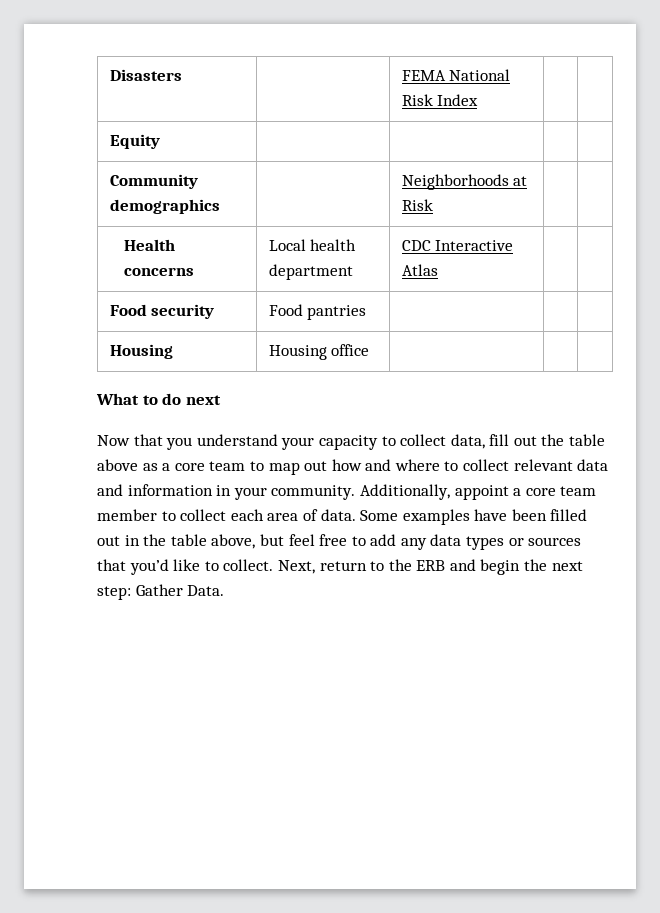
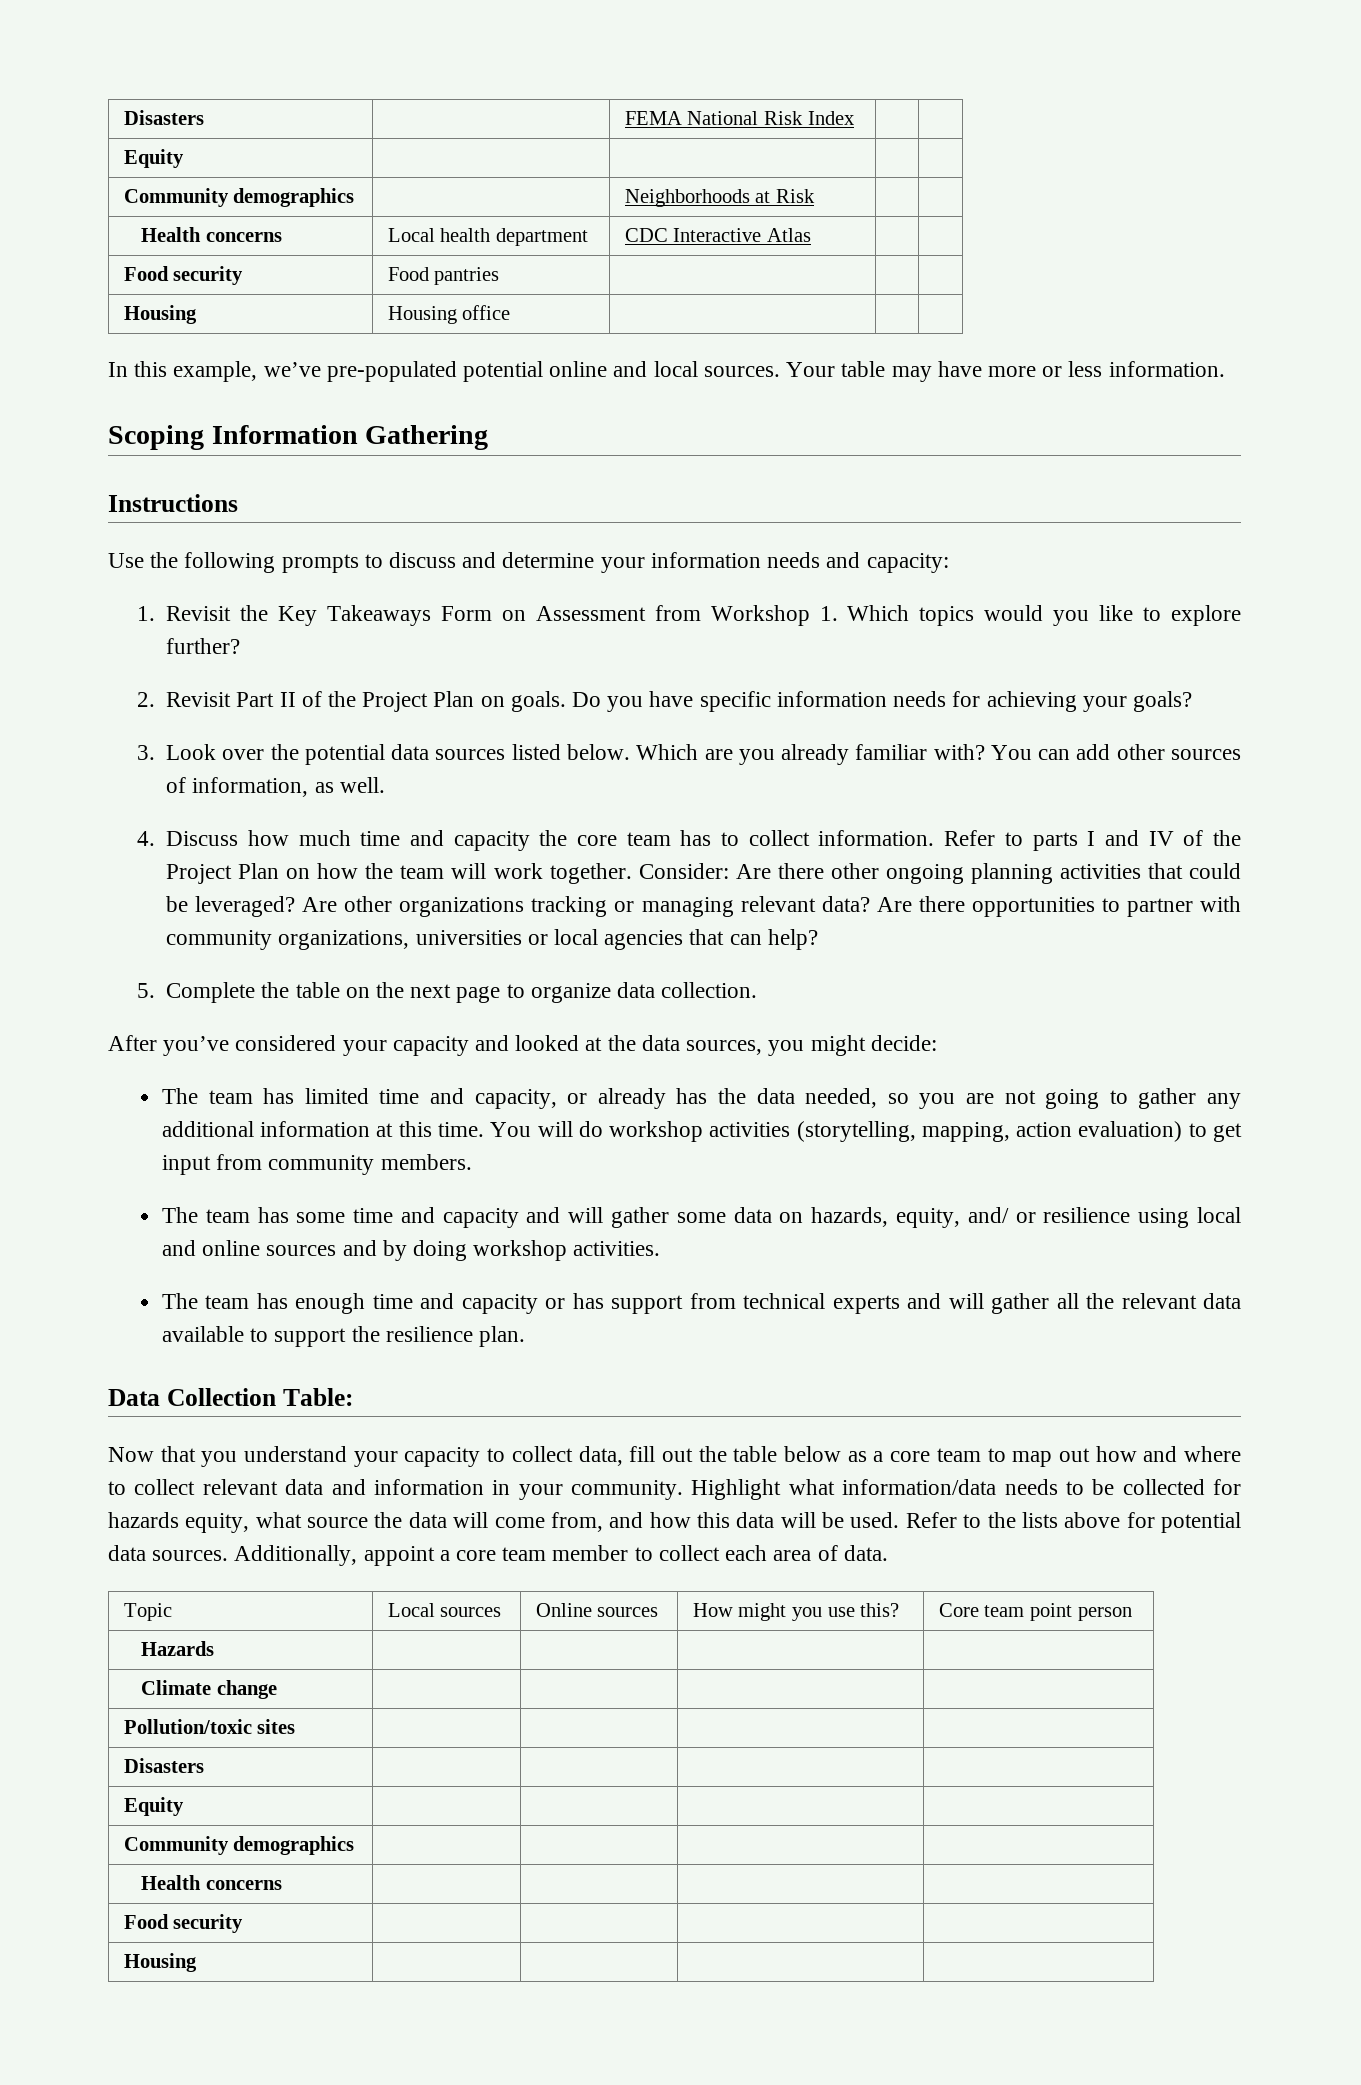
[96,393,221,405] What to do next -> [108,361,1225,382] [108,425,489,450] [108,494,238,512] [108,552,949,573] [136,605,1241,626] [166,638,241,654] [136,691,1192,712] [136,744,1241,765] [166,777,385,797] [136,830,1241,851] [166,863,1241,884] [166,896,1241,917] [166,929,818,950] [136,982,758,1003] [108,1035,937,1056] [161,1088,1241,1109] [161,1121,1242,1142] [161,1154,472,1175] [161,1207,1241,1228] [161,1240,661,1261] [161,1293,1242,1314] [161,1326,525,1347] [108,1388,353,1406] In this example, we’ve pre-populated potential online and local sources. Your table may have more or less information. // Scoping Information Gathering // Instructions // Use the following prompts to discuss and determine your information needs and capacity: // 1. Revisit the Key Takeaways Form on Assessment from Workshop 1. Which topics would you like to explore further? // 2. Revisit Part II of the Project Plan on goals. Do you have specific information needs for achieving your goals? // 3. Look over the potential data sources listed below. Which are you already familiar with? You can add other sources of information, as well. // 4. Discuss how much time and capacity the core team has to collect information. Refer to parts I and IV of the Project Plan on how the team will work together. Consider: Are there other ongoing planning activities that could be leveraged? Are other organizations tracking or managing relevant data? Are there opportunities to partner with community organizations, universities or local agencies that can help? // 5. Complete the table on the next page to organize data collection. // After you’ve considered your capacity and looked at the data sources, you might decide: // The team has limited time and capacity, or already has the data needed, so you are not going to gather any additional information at this time. You will do workshop activities (storytelling, mapping, action evaluation) to get input from community members. // The team has some time and capacity and will gather some data on hazards, equity, and/ or resilience using local and online sources and by doing workshop activities. // The team has enough time and capacity or has support from technical experts and will gather all the relevant data available to support the resilience plan. // Data Collection Table:
[97,459,138,471] above -> [784,1446,842,1462] below
(356, 492) none -> [691,1479,1241,1500] [108,1512,1241,1533] [108,1545,229,1561] Highlight what information/data needs to be collected for hazards equity, what source the data will come from, and how this data will be used. Refer to the lists above for potential data sources.
[360,509,588,525] [97,534,582,550] [97,559,583,575] [97,584,225,600] Some examples have been filled out in the table above, but feel free to add any data types or sources that you’d like to collect. Next, return to the ERB and begin the next step: Gather Data. -> [123,1603,172,1621] [387,1603,502,1617] [535,1603,659,1617] [692,1603,900,1621] [938,1603,1132,1621] [141,1641,215,1656] [141,1680,277,1699] [123,1719,296,1734] [123,1758,204,1773] [123,1797,184,1816] [123,1836,355,1855] [141,1875,282,1890] [123,1914,244,1933] [123,1953,197,1972] // Topic | Local sources | Online sources | How might you use this? | Core team point person // Hazards | | | | // Climate change | | | | // Pollution/toxic sites | | | | // Disasters | | | | // Equity | | | | // Community demographics | | | | // Health concerns | | | | // Food security | | | | // Housing | | | |

